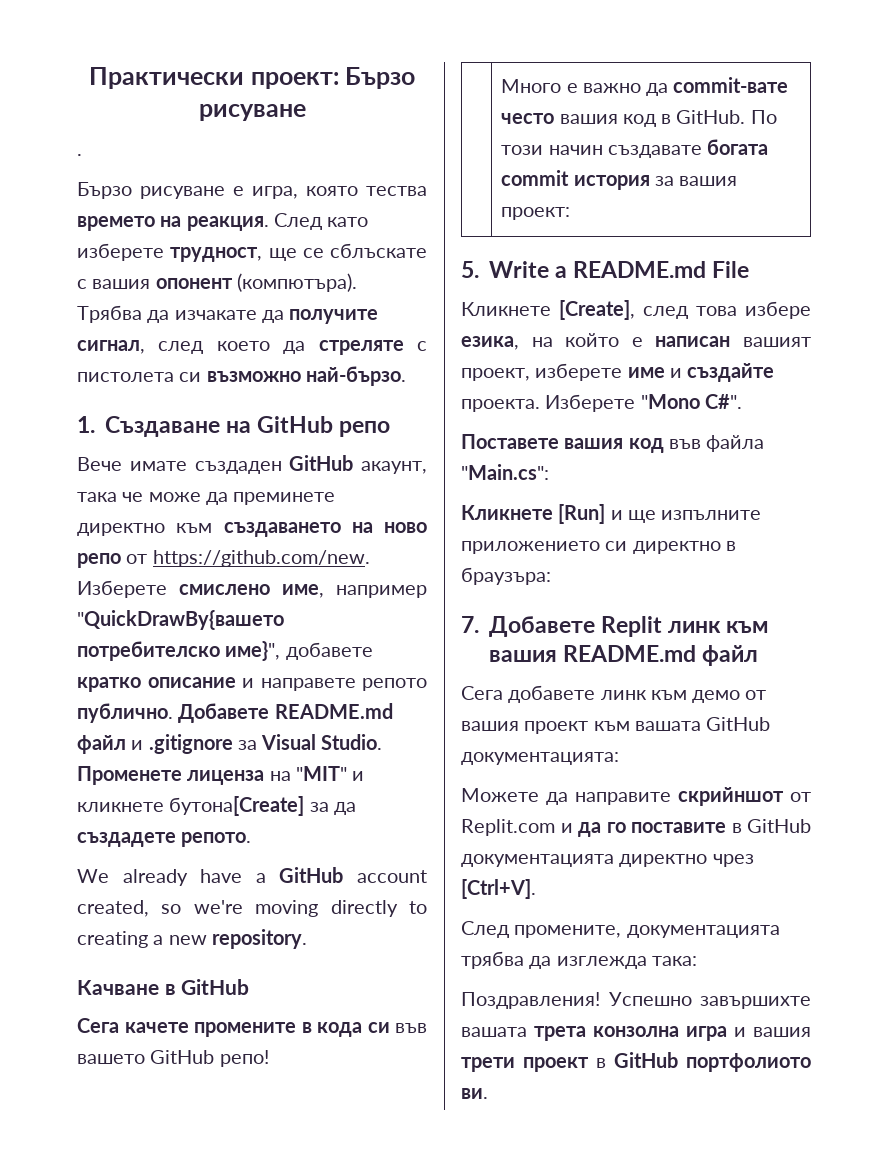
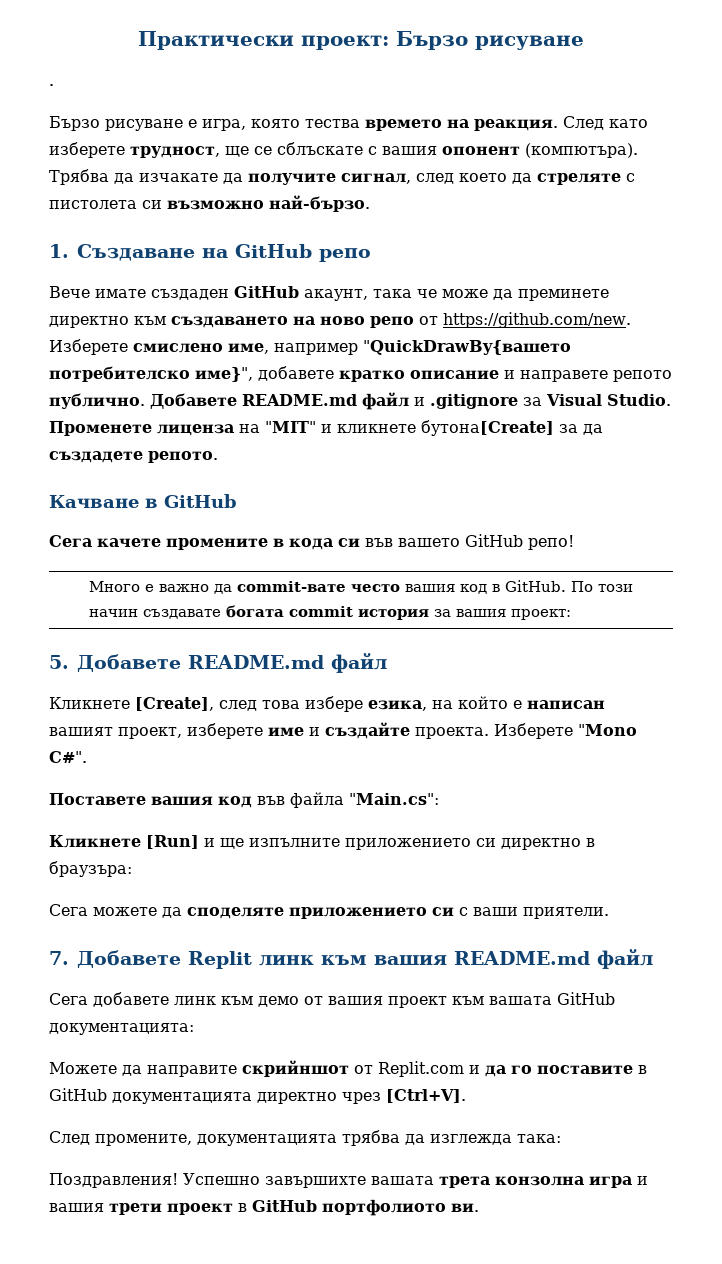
[77,867,427,886] [77,900,427,917] [77,929,307,949] // We already have a GitHub account created, so we're moving directly to creating a new repository. -> (218, 457) none
[488,261,749,278] Write a README.md File -> [77,653,387,673] Добавете README.md файл
(551, 576) none -> [49,904,609,919] // Сега можете да споделяте приложението си с ваши приятели.

